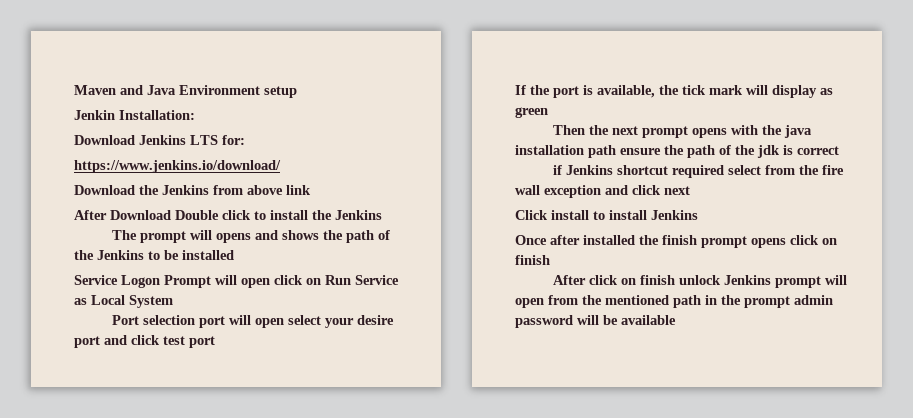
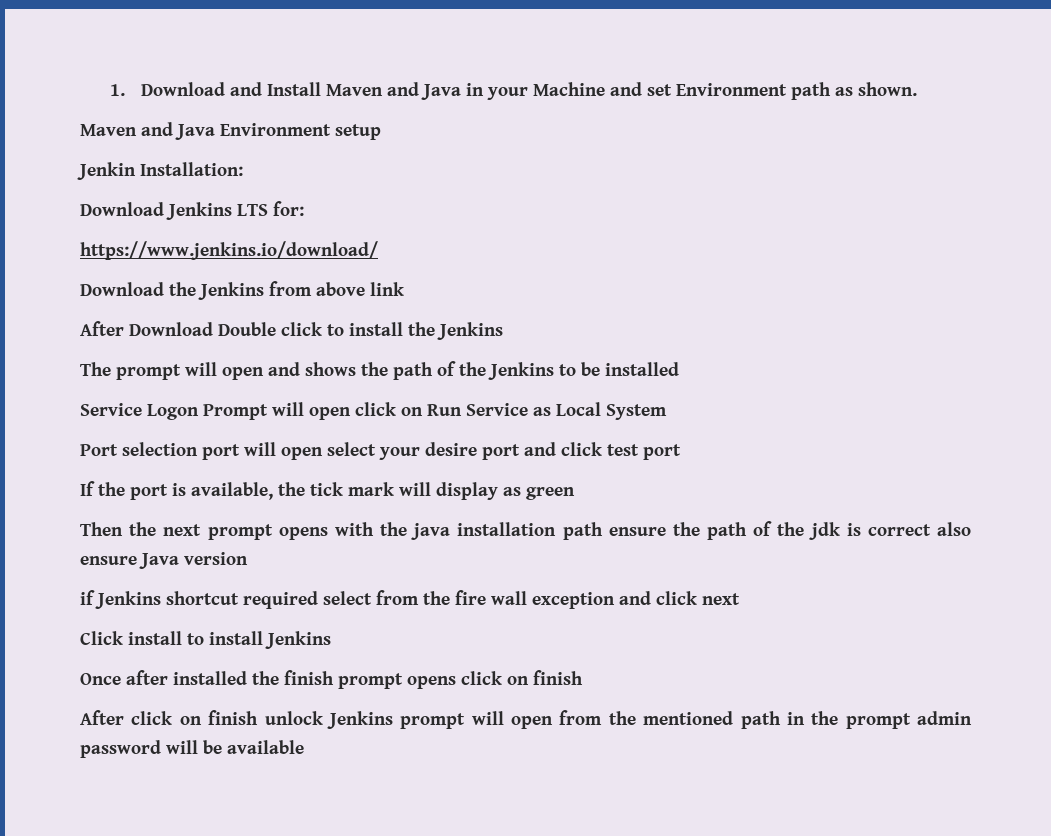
(74, 90) none -> [110,82,917,100] 1. Download and Install Maven and Java in your Machine and set Environment path as shown. //
[215,233,251,243] opens -> [221,367,264,380] open
(839, 150) none -> [936,522,971,536] [80,552,248,569] also ensure Java version

